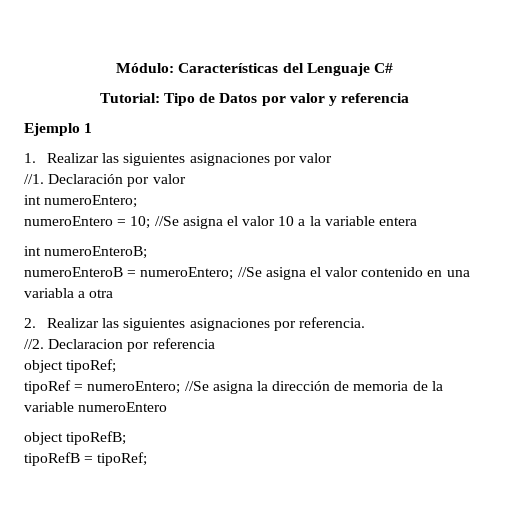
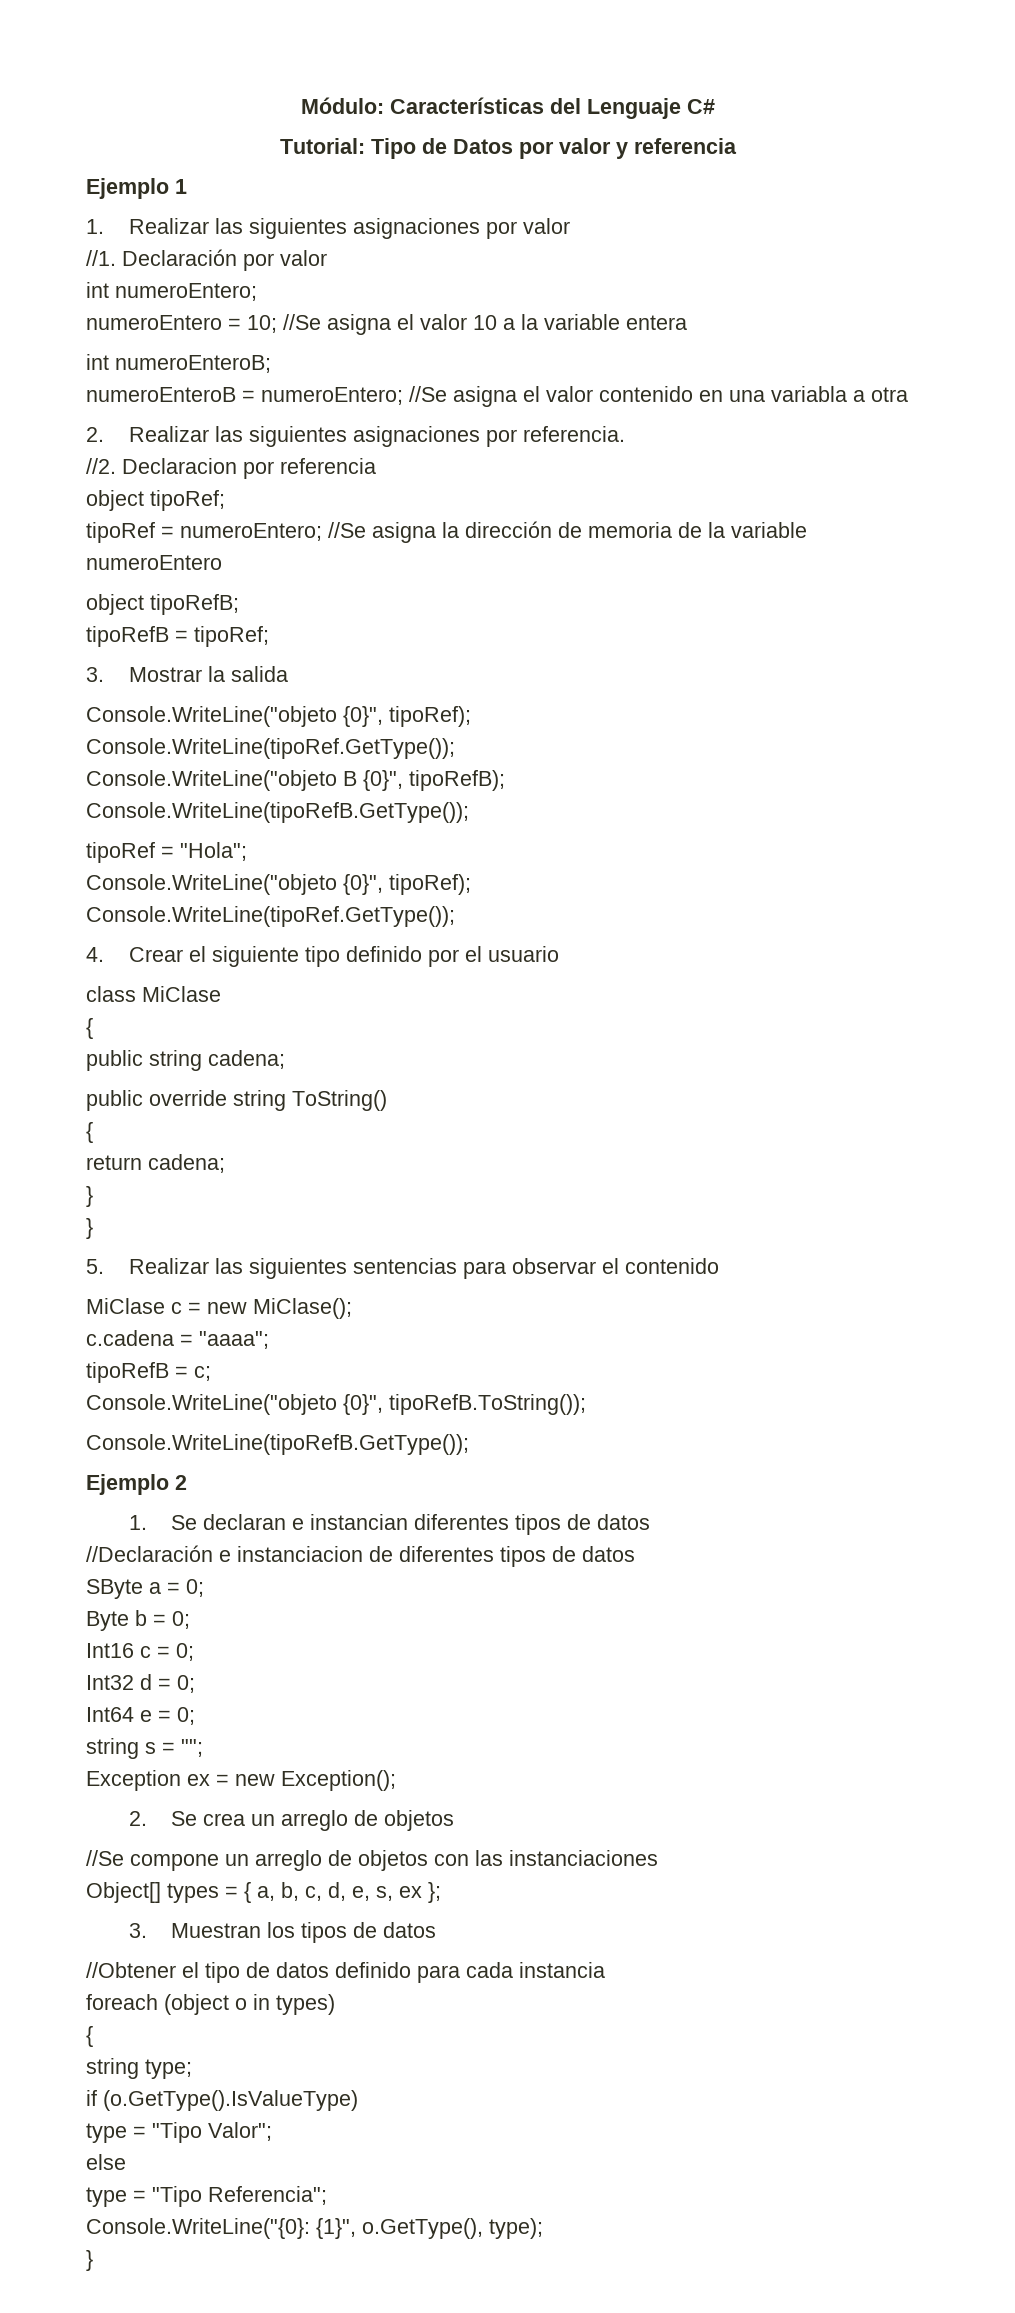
(148, 459) none -> [86,666,288,682] [86,706,471,727] [86,738,455,759] [86,770,505,791] [86,802,469,823] [86,842,247,863] [86,874,471,895] [86,906,455,927] [86,946,559,967] [86,986,221,1002] [86,1018,93,1039] [86,1050,285,1071] [86,1090,387,1111] [86,1122,93,1143] [86,1154,225,1173] [86,1186,93,1207] [86,1218,93,1239] [86,1258,719,1279] [86,1298,352,1319] [86,1330,269,1349] [86,1362,211,1383] [86,1394,586,1415] [86,1434,469,1455] [86,1474,187,1495] [128,1514,651,1535] [86,1545,635,1567] [86,1579,204,1599] [86,1610,190,1631] [86,1643,194,1661] [86,1674,195,1693] [86,1707,195,1725] [86,1738,203,1759] [86,1770,396,1791] [128,1810,455,1831] [86,1850,658,1871] [86,1882,441,1903] [128,1922,437,1943] [86,1962,605,1983] [86,1994,335,2015] [86,2026,93,2047] [86,2058,192,2079] [86,2090,358,2111] [86,2122,272,2143] [86,2154,126,2170] [86,2186,327,2207] [86,2218,543,2239] [86,2250,93,2271] // 3. Mostrar la salida // Console.WriteLine("objeto {0}", tipoRef); // Console.WriteLine(tipoRef.GetType()); // Console.WriteLine("objeto B {0}", tipoRefB); // Console.WriteLine(tipoRefB.GetType()); // tipoRef = "Hola"; // Console.WriteLine("objeto {0}", tipoRef); // Console.WriteLine(tipoRef.GetType()); // 4. Crear el siguiente tipo definido por el usuario // class MiClase // { // public string cadena; // public override string ToString() // { // return cadena; // } // } // 5. Realizar las siguientes sentencias para observar el contenido // MiClase c = new MiClase(); // c.cadena = "aaaa"; // tipoRefB = c; // Console.WriteLine("objeto {0}", tipoRefB.ToString()); // Console.WriteLine(tipoRefB.GetType()); // Ejemplo 2 // 1. Se declaran e instancian diferentes tipos de datos // //Declaración e instanciacion de diferentes tipos de datos // SByte a = 0; // Byte b = 0; // Int16 c = 0; // Int32 d = 0; // Int64 e = 0; // string s = ""; // Exception ex = new Exception(); // 2. Se crea un arreglo de objetos // //Se compone un arreglo de objetos con las instanciaciones // Object[] types = { a, b, c, d, e, s, ex }; // 3. Muestran los tipos de datos // //Obtener el tipo de datos definido para cada instancia // foreach (object o in types) // { // string type; // if (o.GetType().IsValueType) // type = "Tipo Valor"; // else // type = "Tipo Referencia"; // Console.WriteLine("{0}: {1}", o.GetType(), type); // }

